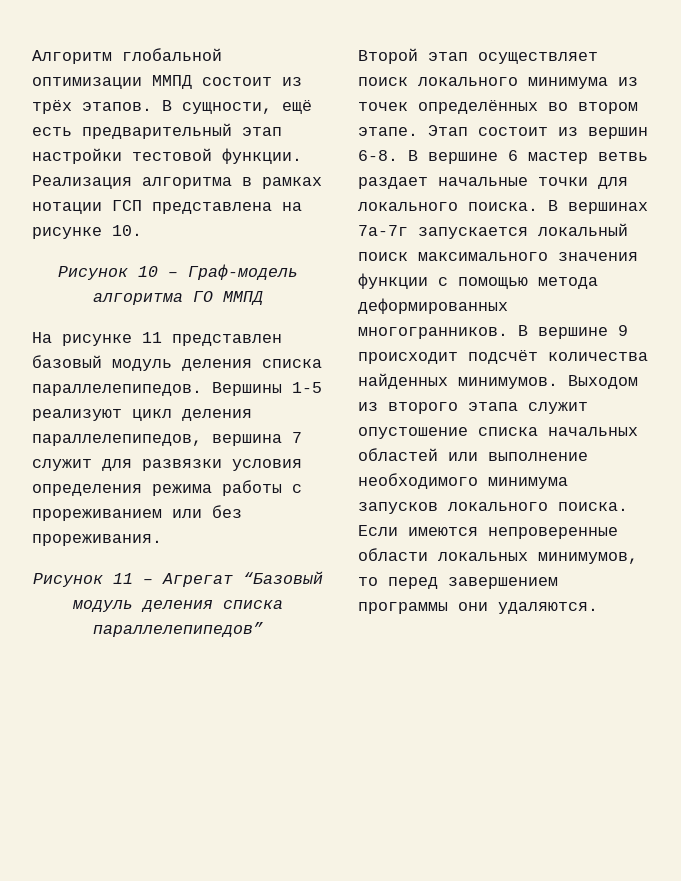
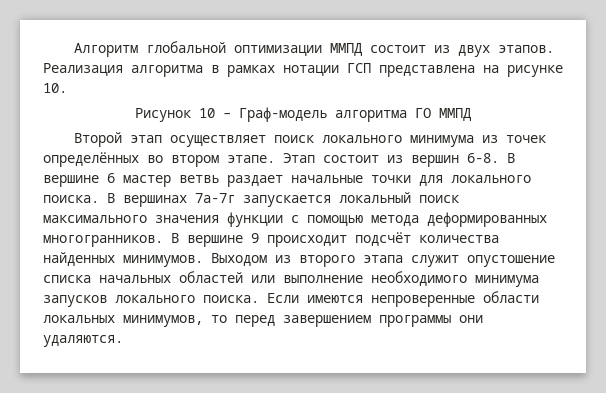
[32,100,312,114] [32,123,282,139] [32,148,302,164] трёх этапов. В сущности, ещё есть предварительный этап настройки тестовой функции. -> [457,45,554,57] двух этапов.
[32,332,282,346] [32,355,322,371] [32,382,322,396] [32,409,252,421] [32,432,302,446] [32,459,302,471] [32,480,302,496] [32,505,242,521] [32,534,162,546] [32,571,323,587] [71,600,283,612] [92,622,263,637] // На рисунке 11 представлен базовый модуль деления списка параллелепипедов. Вершины 1-5 реализуют цикл деления параллелепипедов, вершина 7 служит для развязки условия определения режима работы с прореживанием или без прореживания. // Рисунок 11 – Агрегат “Базовый модуль деления списка параллелепипедов” -> (471, 114) none

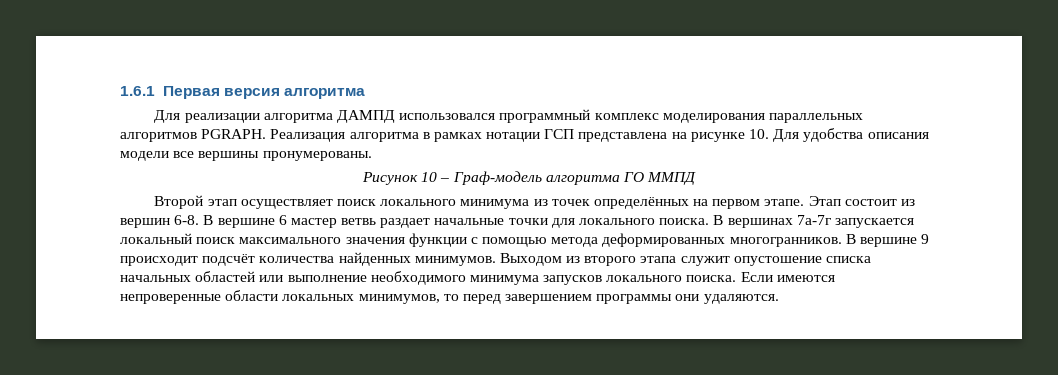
[73,41,554,57] Алгоритм глобальной оптимизации ММПД состоит из двух этапов. -> [120,86,366,99] [154,109,863,123] [120,129,267,142] 1.6.1 Первая версия алгоритма // Для реализации алгоритма ДАМПД использовался программный комплекс моделирования параллельных алгоритмов PGRAPH.
(67, 88) none -> [773,128,929,142] [120,151,372,161] Для удобства описания модели все вершины пронумерованы.
[147,155,219,167] во втором -> [693,199,761,209] на первом

